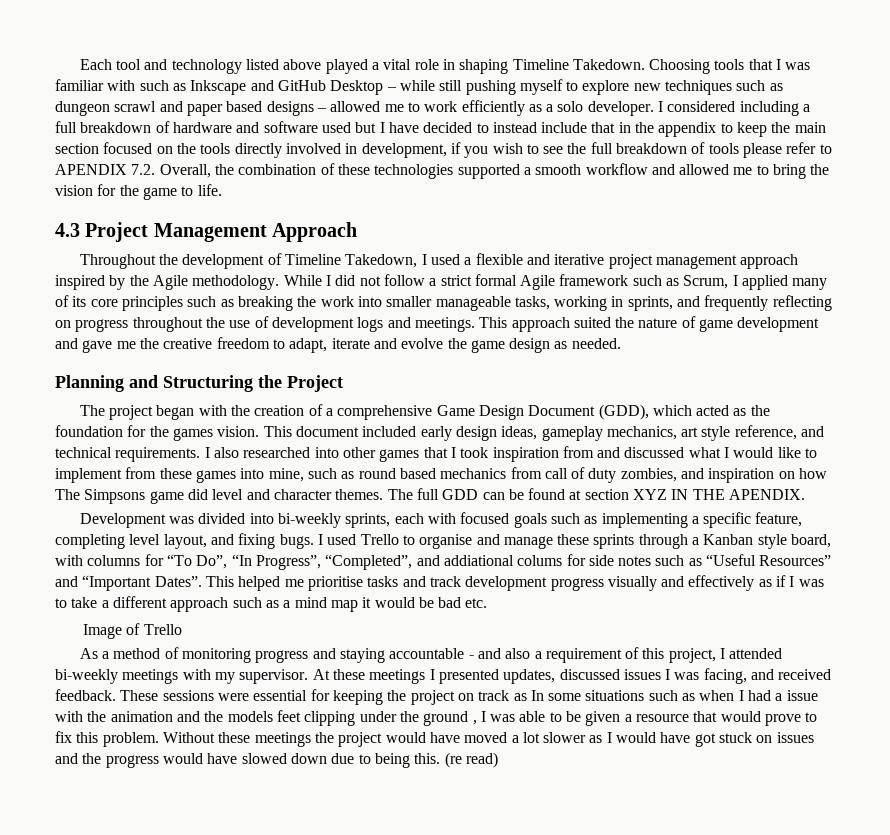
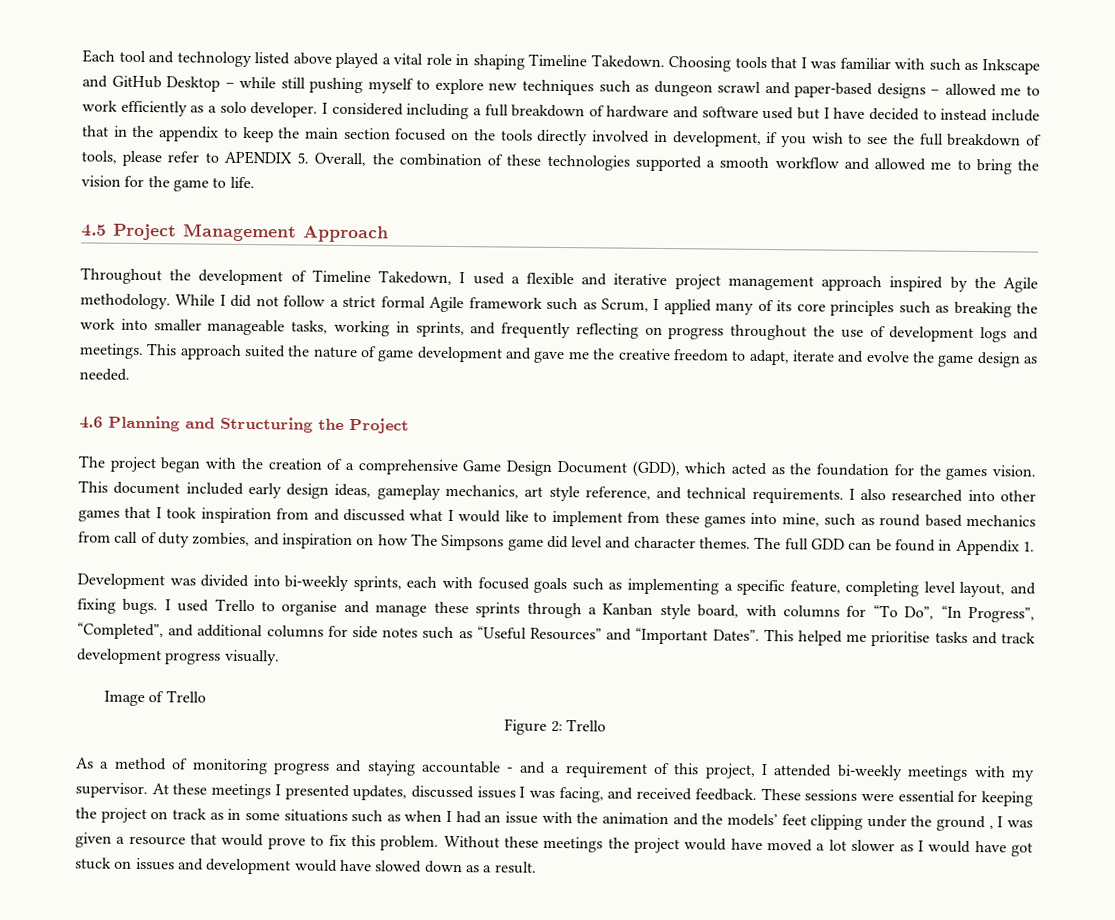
[186,101,263,116] paper based -> [794,82,874,99] paper-based
[708,143,739,154] tools -> [81,150,117,164] tools,
[131,164,156,175] 7.2. -> [297,152,310,164] 5.
[55,223,80,237] 4.3 -> [81,224,107,237] 4.5
(621, 343) none -> [79,416,103,429] 4.6
[569,489,806,500] at section XYZ IN THE APENDIX. -> [938,539,1036,556] in Appendix 1.
[443,555,563,566] addiational colums -> [197,624,324,638] additional columns
[607,575,824,591] [55,596,488,612] visually and effectively as if I was to take a different approach such as a mind map it would be bad etc. -> [224,649,280,666] visually.
(182, 629) none -> [504,718,606,735] // Figure 2: Trello
[505,648,531,659] also -> (546, 767) none
[530,690,544,701] In -> [227,808,242,820] in
[775,693,783,701] a -> [484,814,502,823] an
[227,711,273,722] models -> [726,813,778,827] models’
[519,711,582,722] able to be -> (1033, 824) none
[82,753,159,768] the progress -> [206,858,292,875] development
[331,752,498,768] due to being this. (re read) -> [465,861,537,874] as a result.

